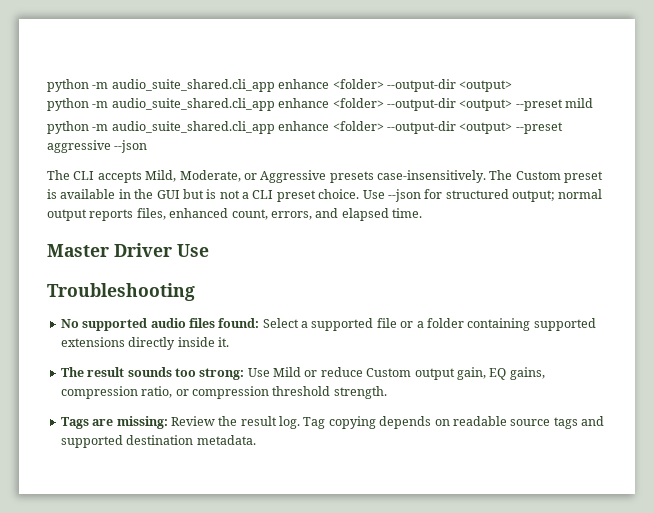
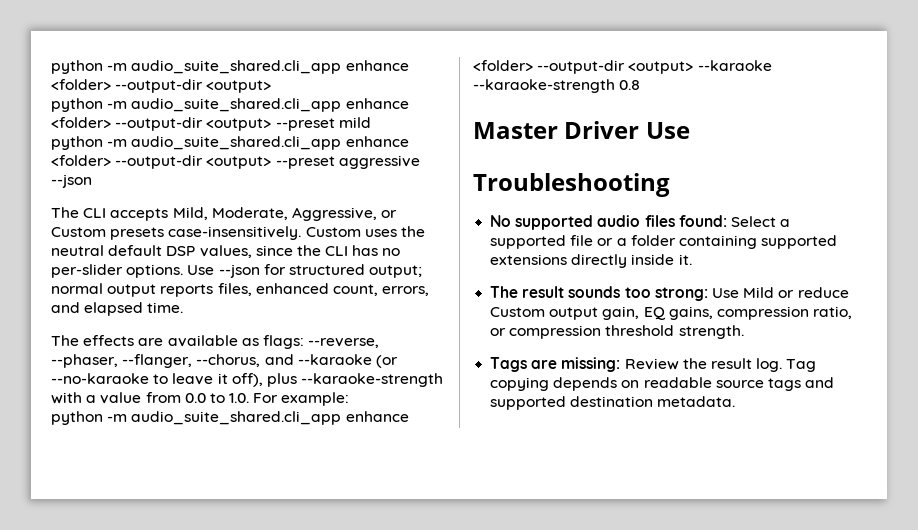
[243,170,604,183] [47,189,360,202] or Aggressive presets case-insensitively. The Custom preset is available in the GUI but is not a CLI preset choice. -> [291,207,398,221] [51,226,425,240] [51,245,401,258] [51,264,184,278] Aggressive, or Custom presets case-insensitively. Custom uses the neutral default DSP values, since the CLI has no per-slider options.
(422, 213) none -> [51,335,380,349] [51,354,398,368] [51,373,444,387] [51,392,350,406] [51,411,409,425] [473,60,772,74] [473,79,641,93] // The effects are available as flags: --reverse, --phaser, --flanger, --chorus, and --karaoke (or --no-karaoke to leave it off), plus --karaoke-strength with a value from 0.0 to 1.0. For example: // python -m audio_suite_shared.cli_app enhance <folder> --output-dir <output> --karaoke --karaoke-strength 0.8

